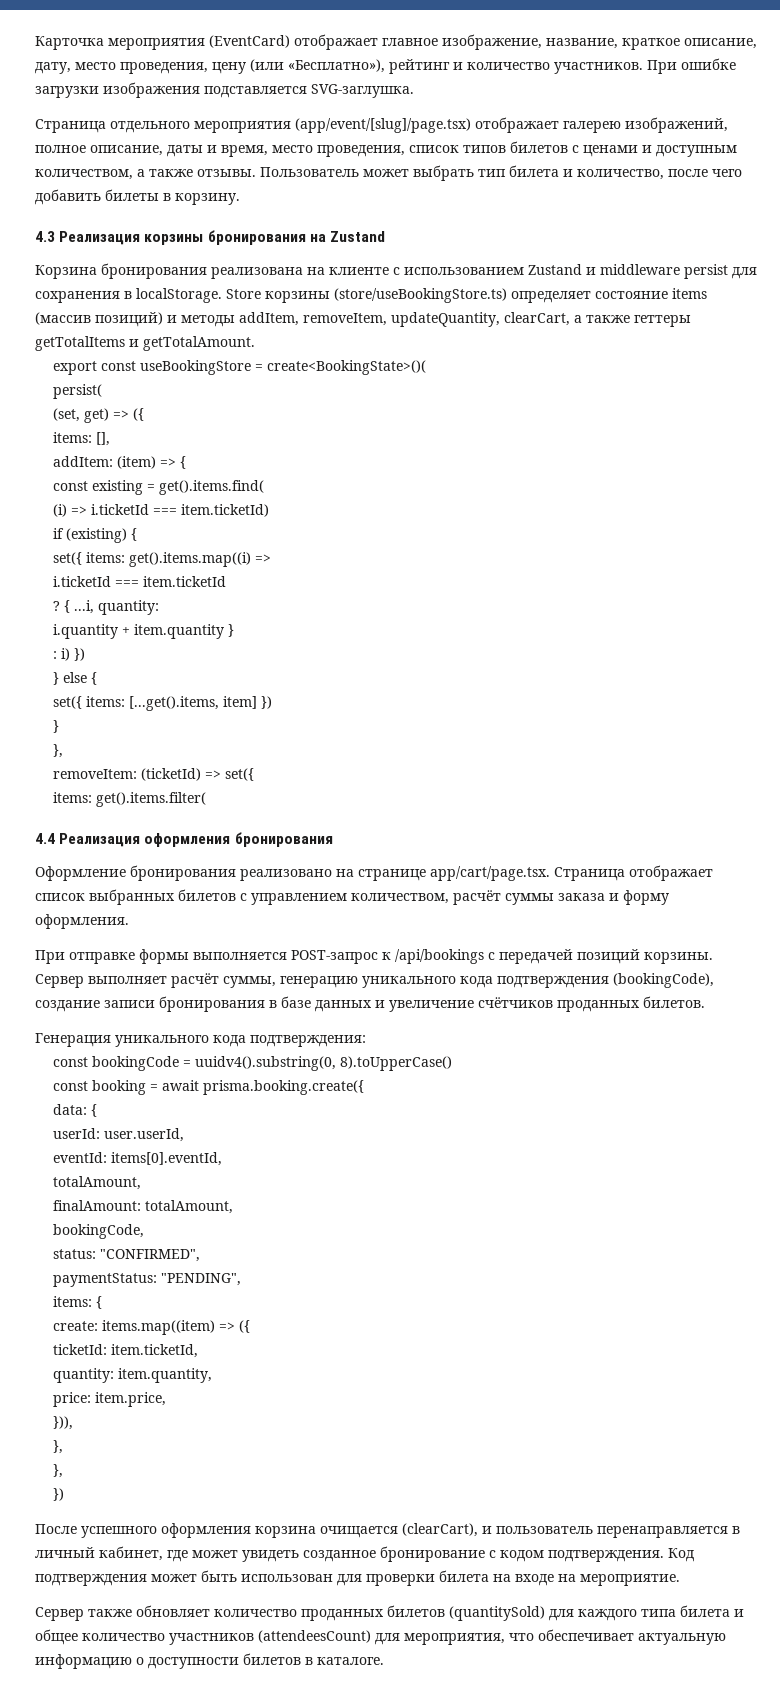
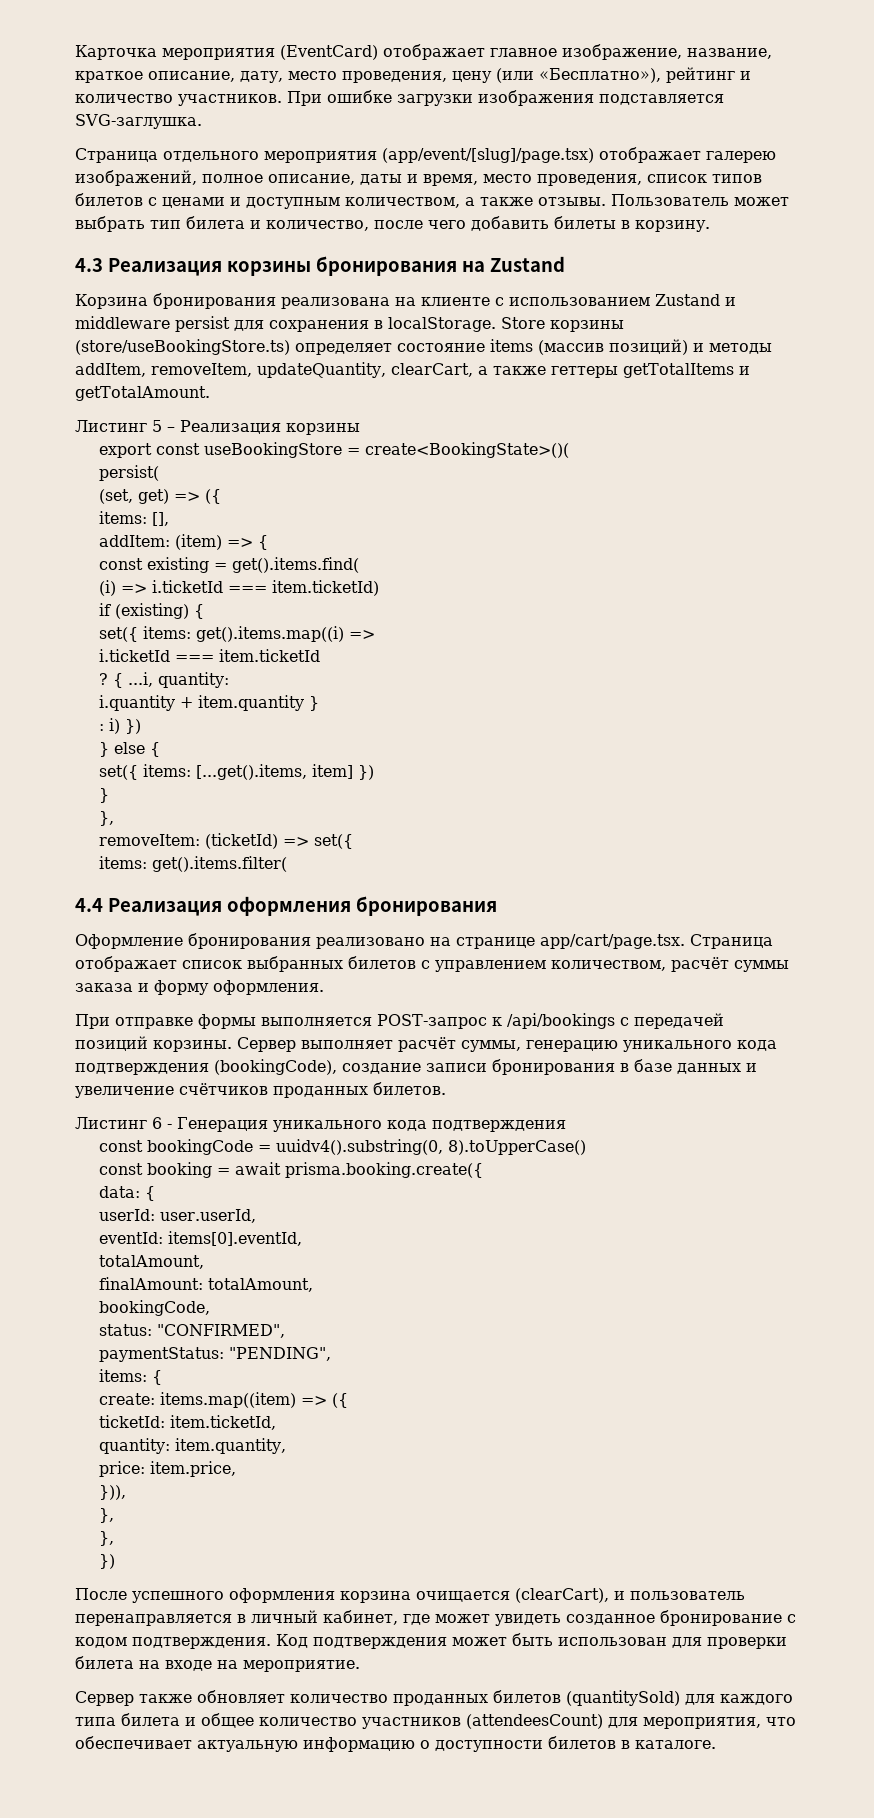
(255, 343) none -> [75,420,360,435] // Листинг 5 – Реализация корзины
(705, 1002) none -> [75,1117,172,1129] Листинг 6 -
[250,1035,366,1047] подтверждения: -> [432,1120,566,1132] подтверждения

